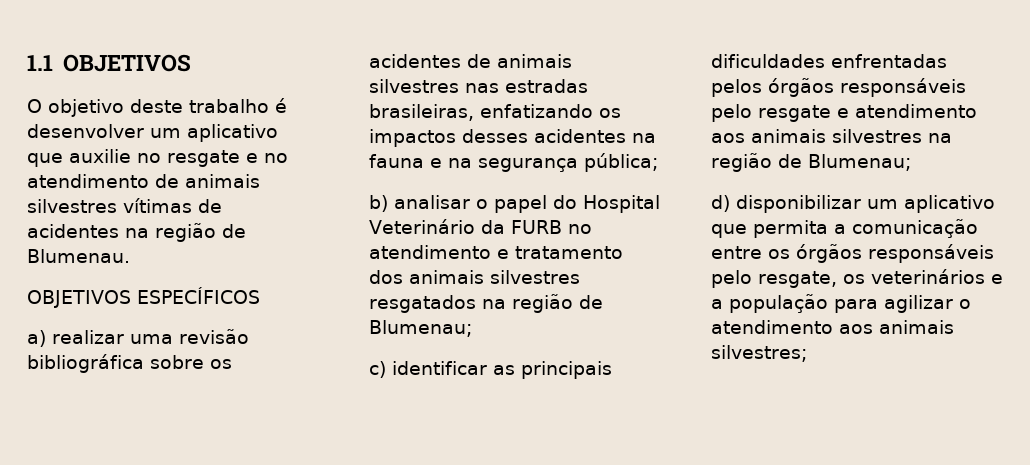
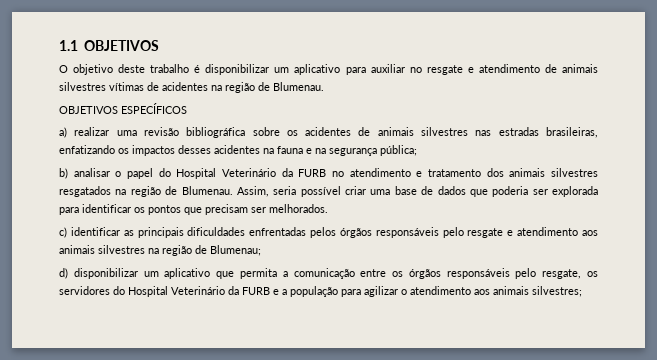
[27,124,278,142] [27,149,131,167] desenvolver um aplicativo que auxilie -> [205,64,405,75] disponibilizar um aplicativo para auxiliar
[264,153,288,163] no -> (474, 70) none
[369,320,472,337] Blumenau; -> [181,186,598,197] [59,204,328,215] Blumenau. Assim, seria possível criar uma base de dados que poderia ser explorada para identificar os pontos que precisam ser melhorados.
[871,269,985,284] veterinários -> [59,286,270,297] servidores do Hospital Veterinário da FURB

